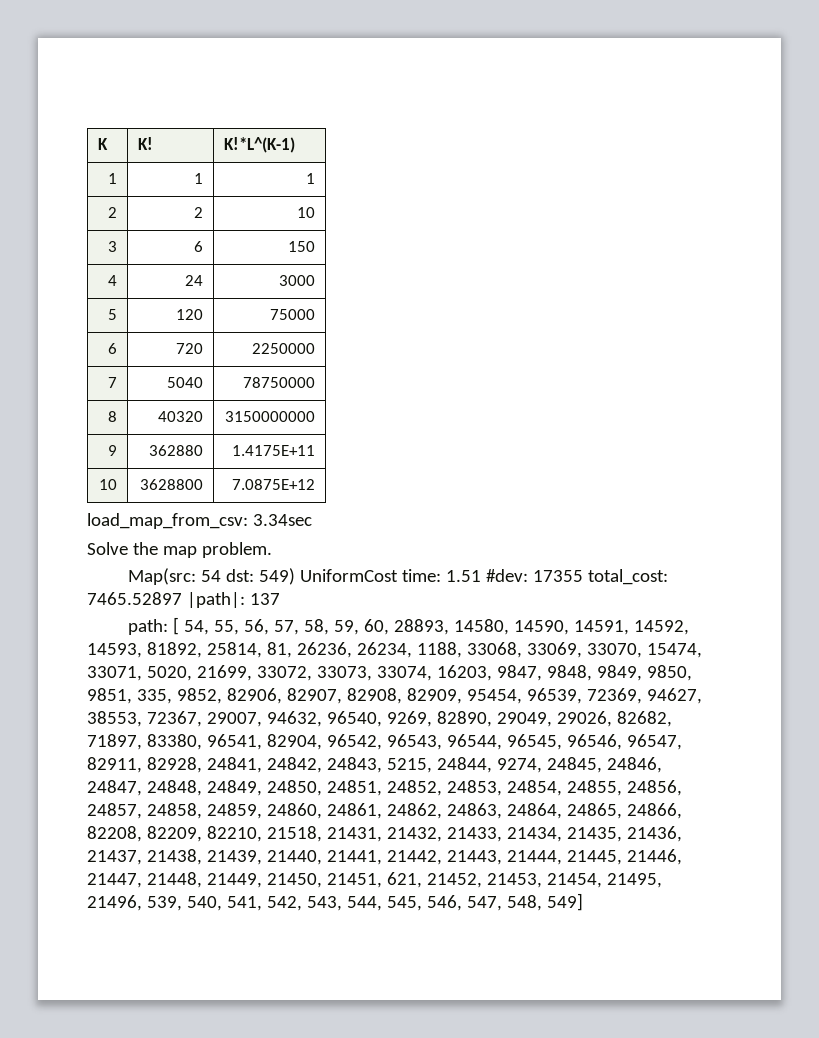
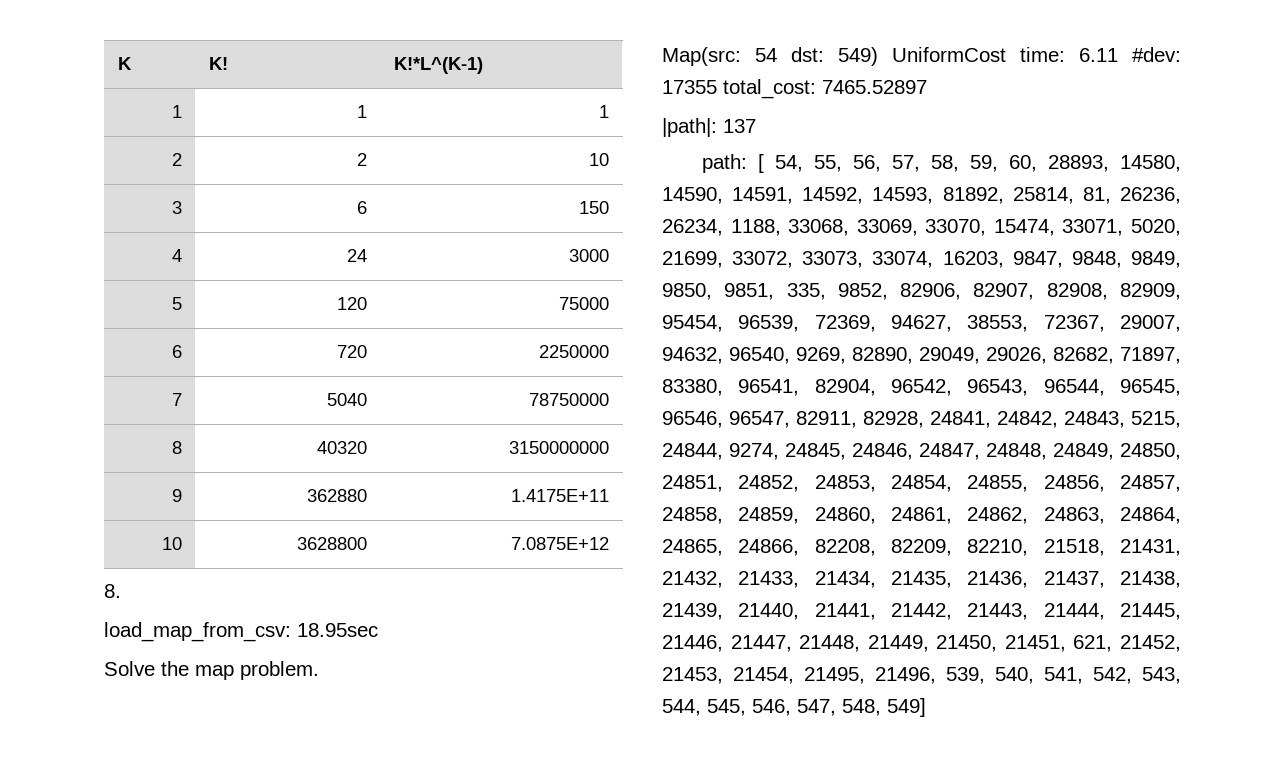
(316, 484) none -> [104,584,121,598] // 8.
[252,514,312,526] 3.34sec -> [297,623,378,637] 18.95sec
[445,570,481,582] 1.51 -> [1079,48,1118,62] 6.11
(182, 598) none -> (927, 87) //

